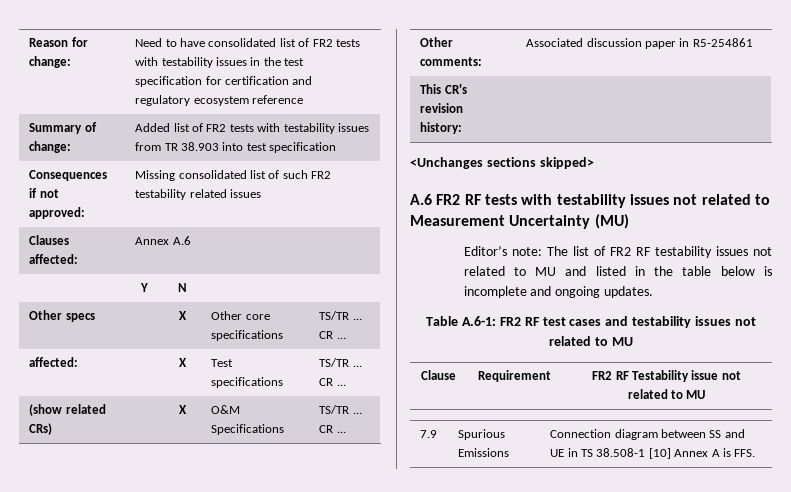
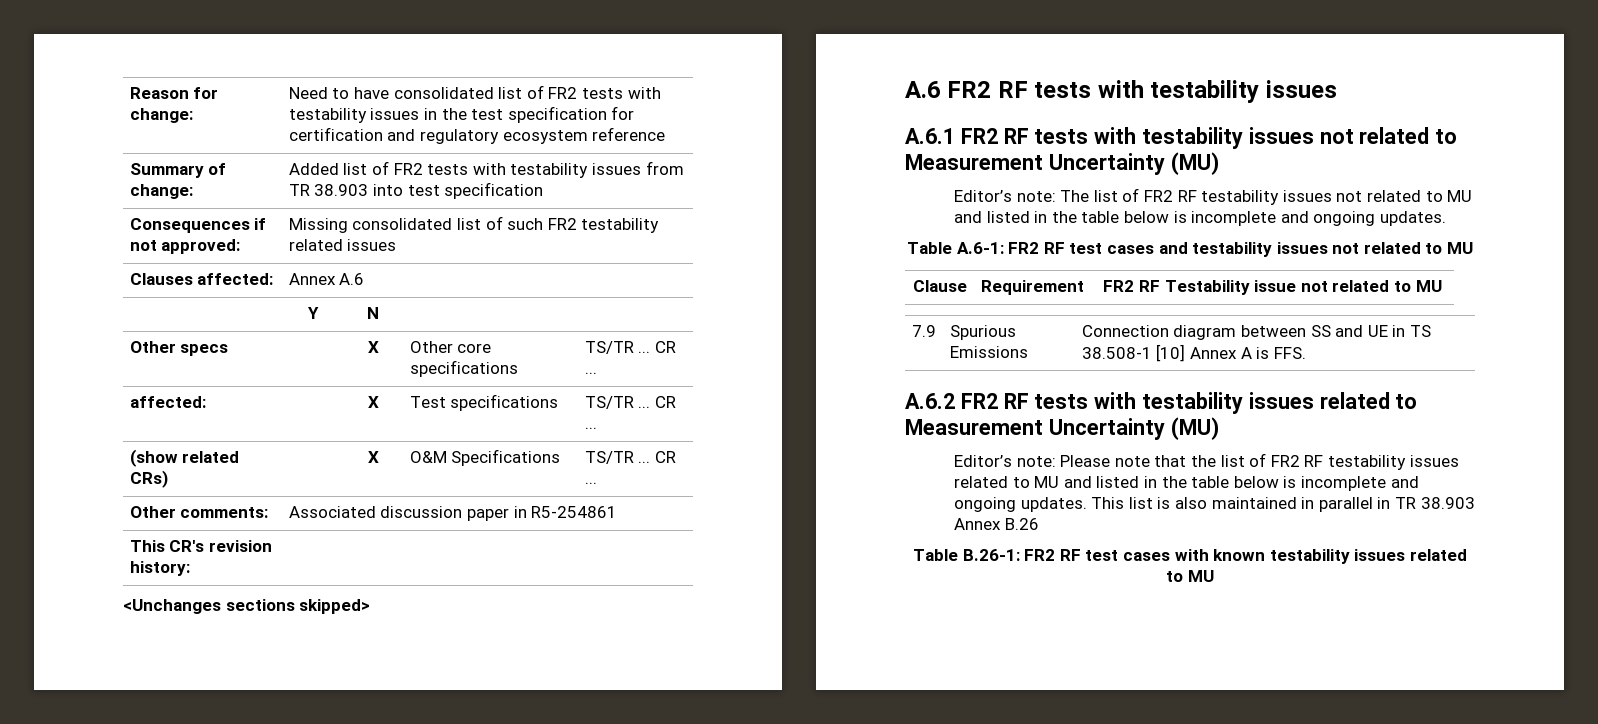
(669, 199) none -> [905,127,1314,149] // A.6.1 FR2 RF tests with testability issues
(756, 453) none -> [905,392,1418,414] [905,417,1219,440] [954,453,1459,470] [954,476,1419,491] [954,497,1475,512] [954,518,1039,530] [913,549,1467,564] [1166,570,1214,582] // A.6.2 FR2 RF tests with testability issues related to Measurement Uncertainty (MU) // Editor’s note: Please note that the list of FR2 RF testability issues related to MU and listed in the table below is incomplete and ongoing updates. This list is also maintained in parallel in TR 38.903 Annex B.26 // Table B.26-1: FR2 RF test cases with known testability issues related to MU

